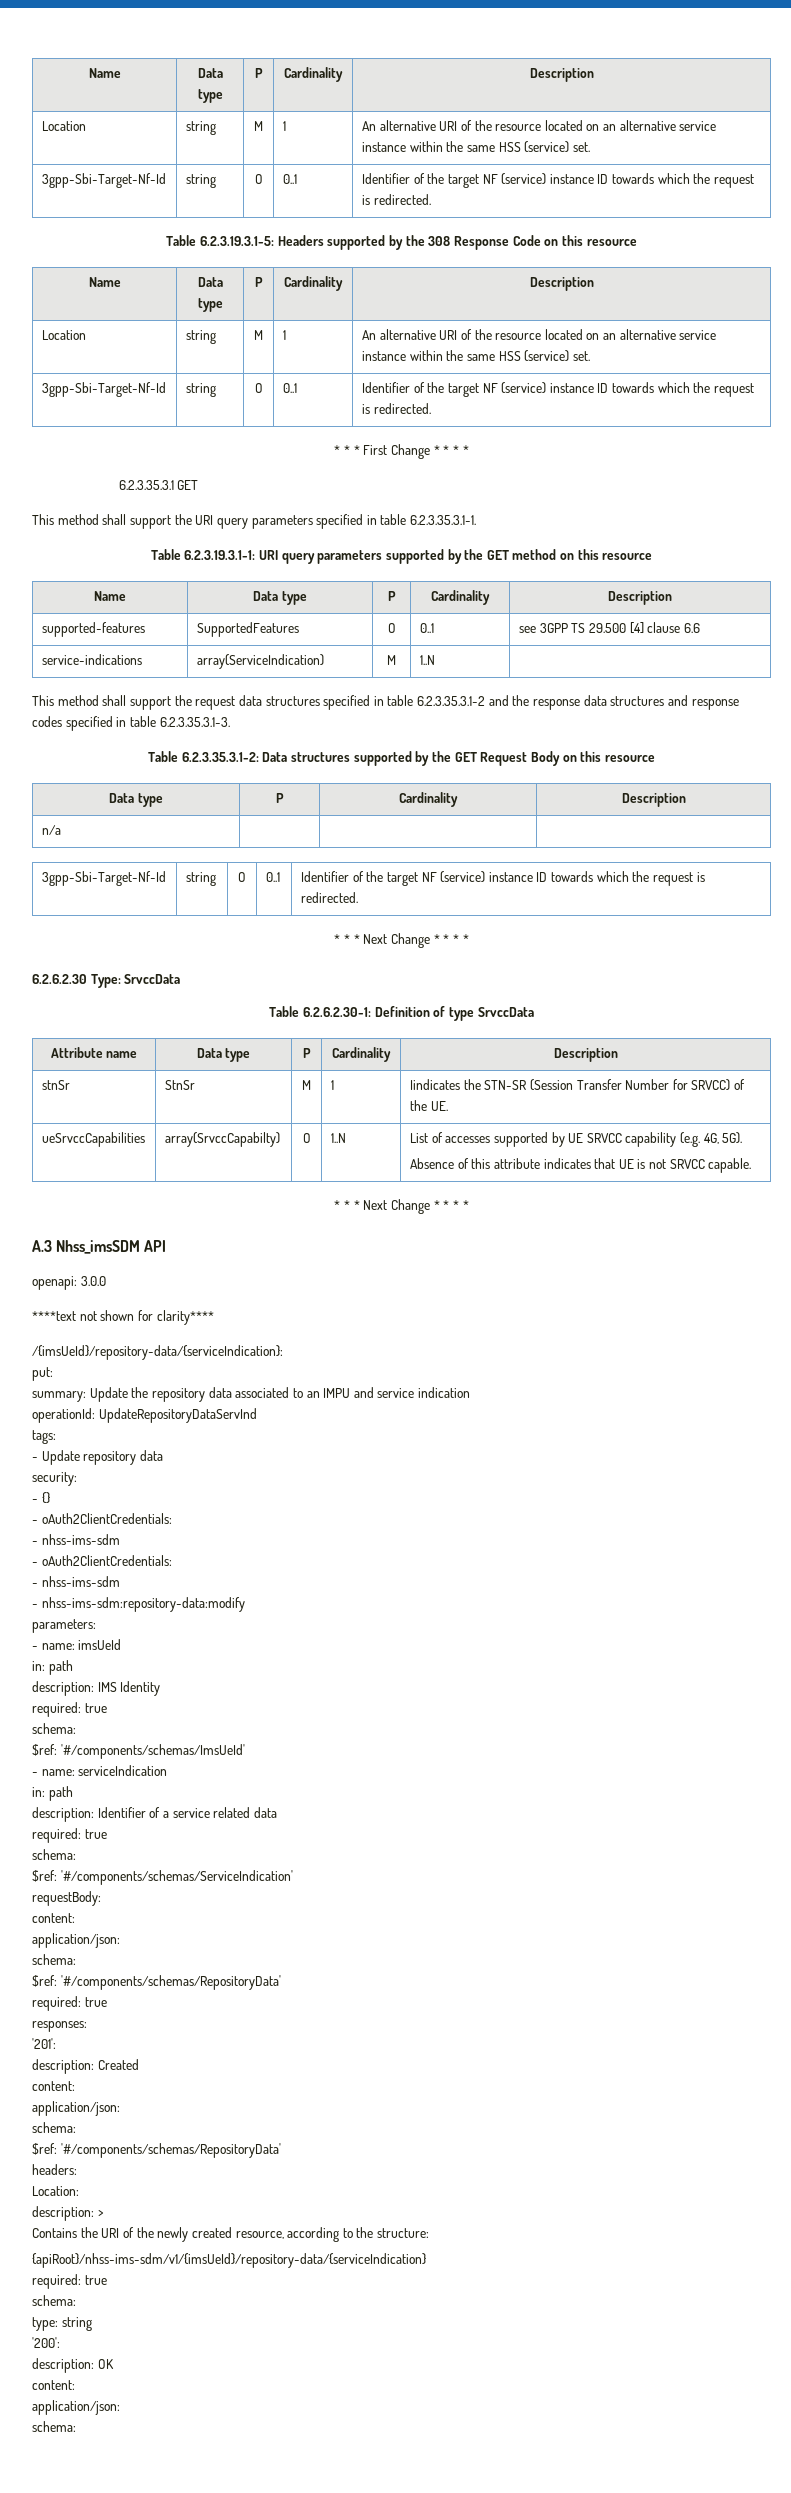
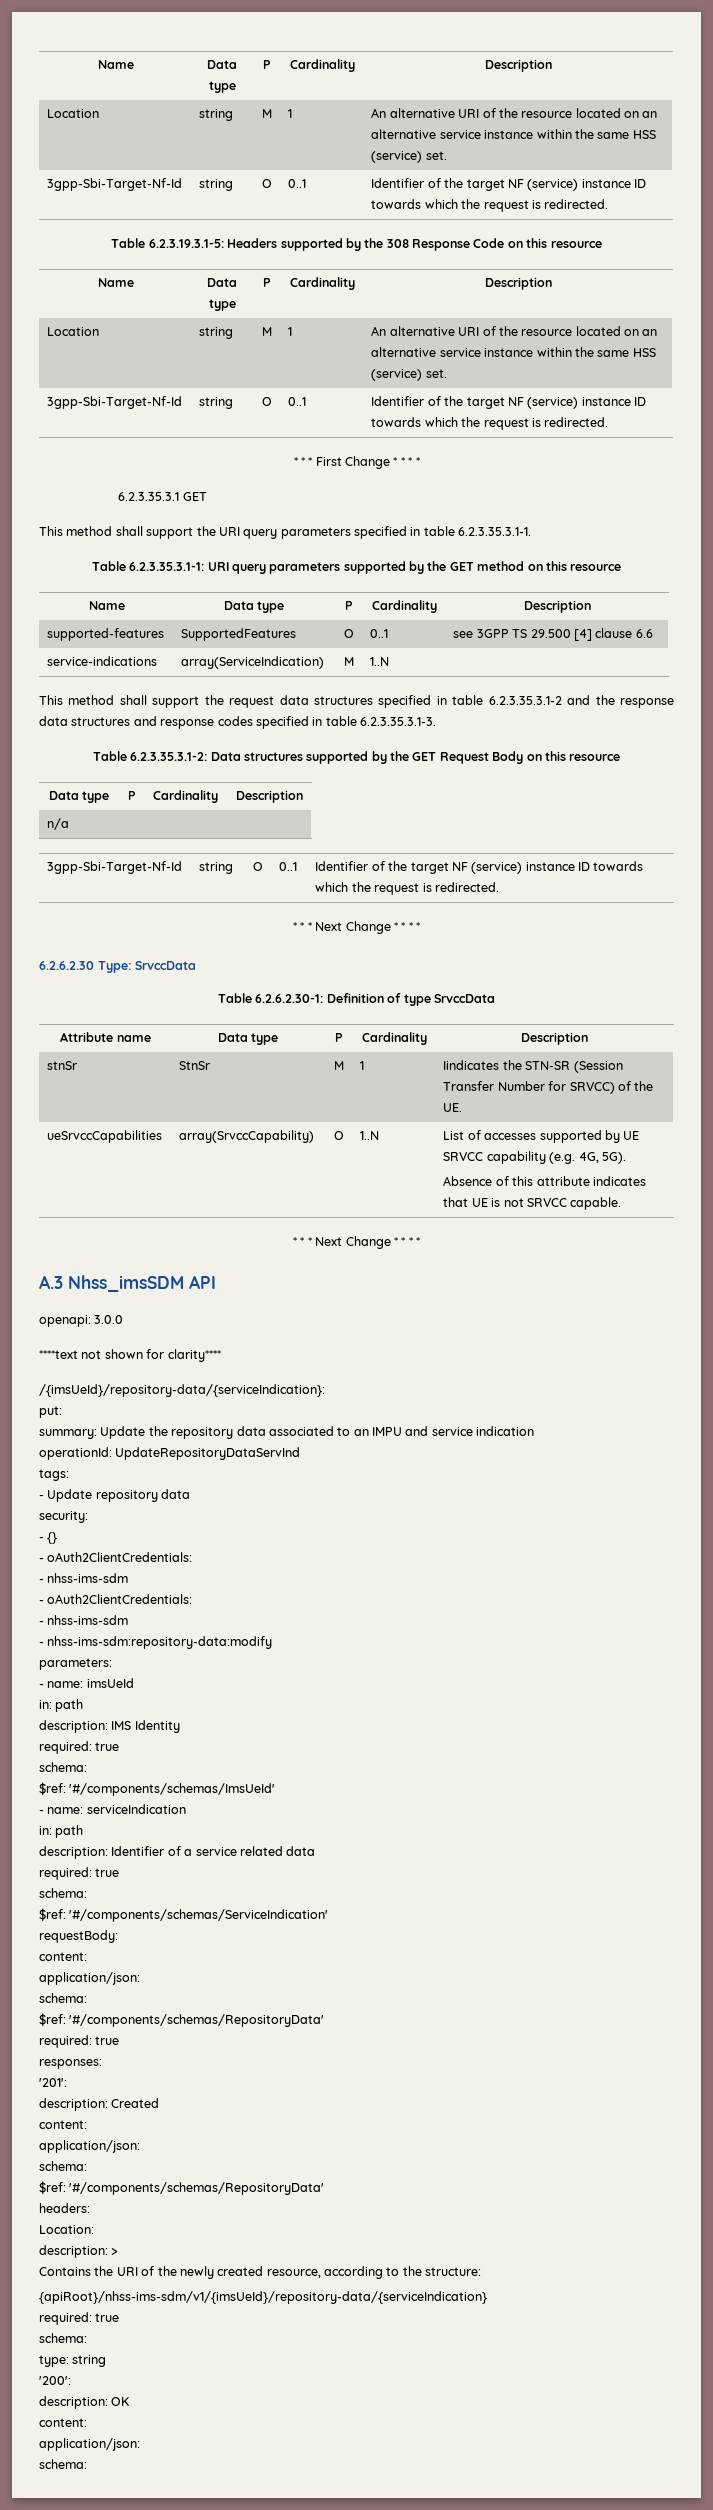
[184,550,256,560] 6.2.3.19.3.1-1: -> [129,562,205,571] 6.2.3.35.3.1-1:
[164,1132,280,1147] array(SrvccCapabilty) -> [179,1130,315,1143] array(SrvccCapability)

